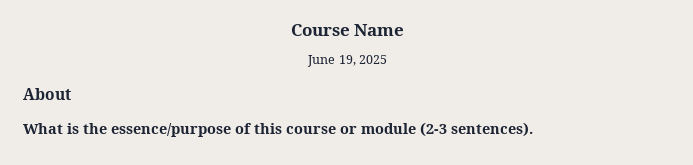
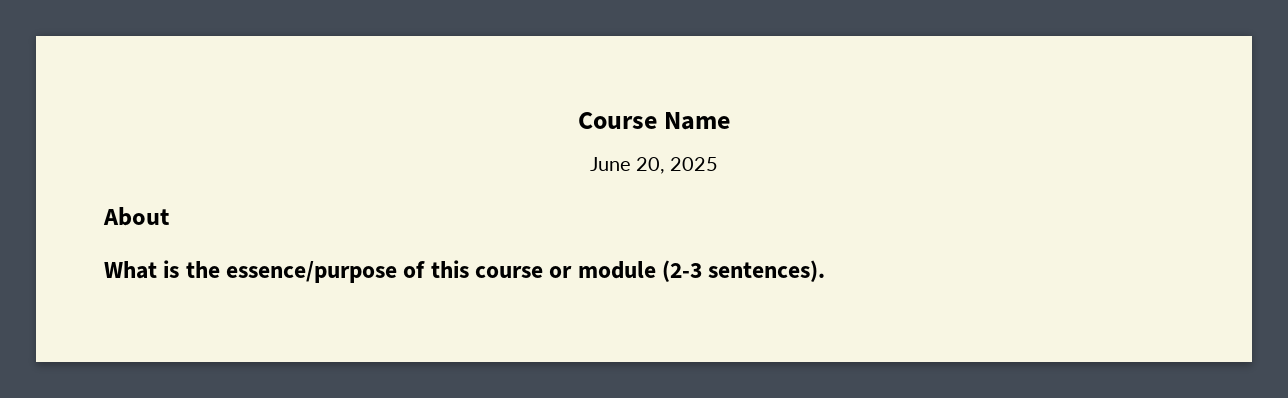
[338,55,356,66] 19, -> [636,157,665,174] 20,

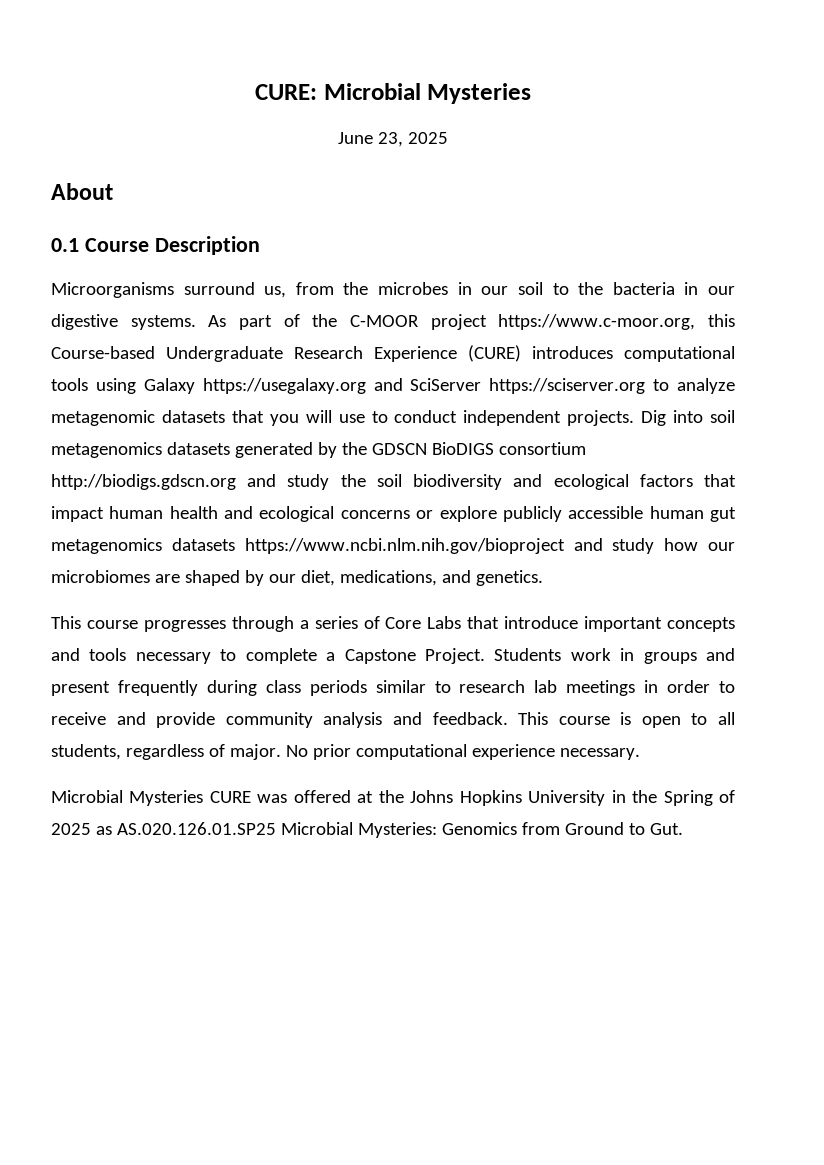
[577,112,731,130] Course Name -> [254,83,532,104] CURE: Microbial Mysteries
[636,157,665,174] 20, -> [378,132,403,147] 23,
[104,260,826,283] What is the essence/purpose of this course or module (2-3 sentences). -> [51,236,260,255] [51,282,735,298] [51,314,735,330] [51,345,735,362] [51,378,735,394] [51,410,735,426] [51,442,586,458] [51,474,736,490] [51,506,736,522] [51,538,736,554] [51,570,543,586] [51,616,735,632] [51,648,735,664] [51,680,735,696] [51,712,735,728] [51,744,640,760] [51,790,735,806] [51,822,683,838] 0.1 Course Description // Microorganisms surround us, from the microbes in our soil to the bacteria in our digestive systems. As part of the C-MOOR project https://www.c-moor.org, this Course-based Undergraduate Research Experience (CURE) introduces computational tools using Galaxy https://usegalaxy.org and SciServer https://sciserver.org to analyze metagenomic datasets that you will use to conduct independent projects. Dig into soil metagenomics datasets generated by the GDSCN BioDIGS consortium http://biodigs.gdscn.org and study the soil biodiversity and ecological factors that impact human health and ecological concerns or explore publicly accessible human gut metagenomics datasets https://www.ncbi.nlm.nih.gov/bioproject and study how our microbiomes are shaped by our diet, medications, and genetics. // This course progresses through a series of Core Labs that introduce important concepts and tools necessary to complete a Capstone Project. Students work in groups and present frequently during class periods similar to research lab meetings in order to receive and provide community analysis and feedback. This course is open to all students, regardless of major. No prior computational experience necessary. // Microbial Mysteries CURE was offered at the Johns Hopkins University in the Spring of 2025 as AS.020.126.01.SP25 Microbial Mysteries: Genomics from Ground to Gut.

